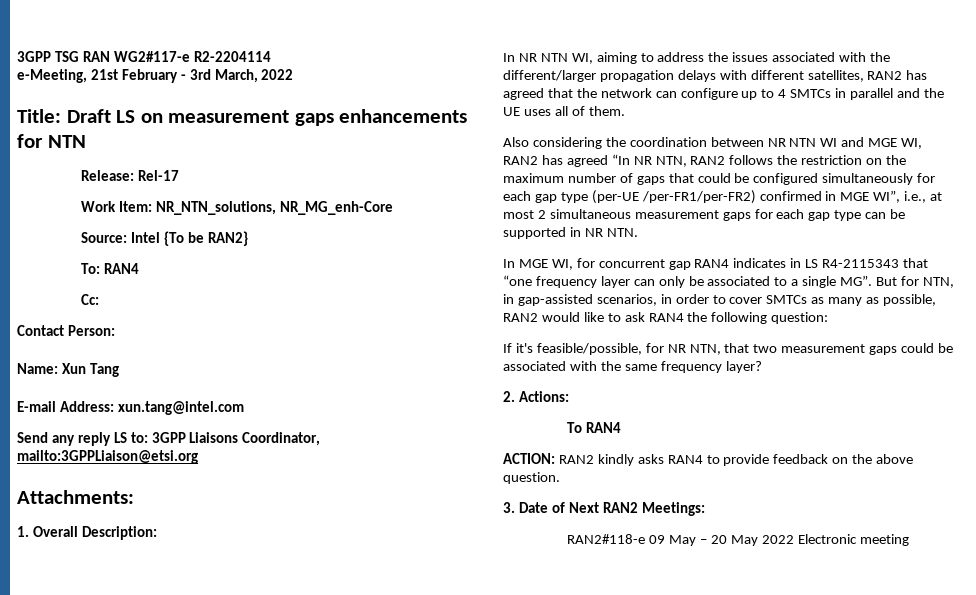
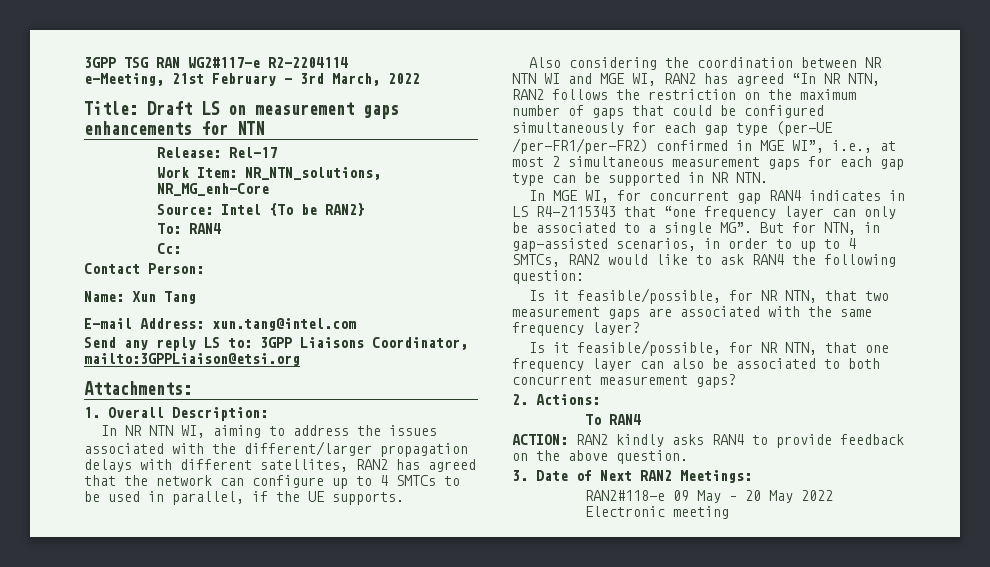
[835,88,944,100] [503,106,625,116] in parallel and the UE uses all of them. -> [444,476,460,486] [84,491,404,505] to be used in parallel, if the UE supports.
[729,294,937,306] cover SMTCs as many as possible, -> [800,238,856,252] [512,254,560,267] up to 4 SMTCs,
[503,343,533,353] If it's -> [528,290,569,301] Is it
[901,343,954,353] could be -> [648,308,672,317] are
(762, 367) none -> [528,340,889,356] [512,358,880,372] [512,374,736,388] // Is it feasible/possible, for NR NTN, that one frequency layer can also be associated to both concurrent measurement gaps?

